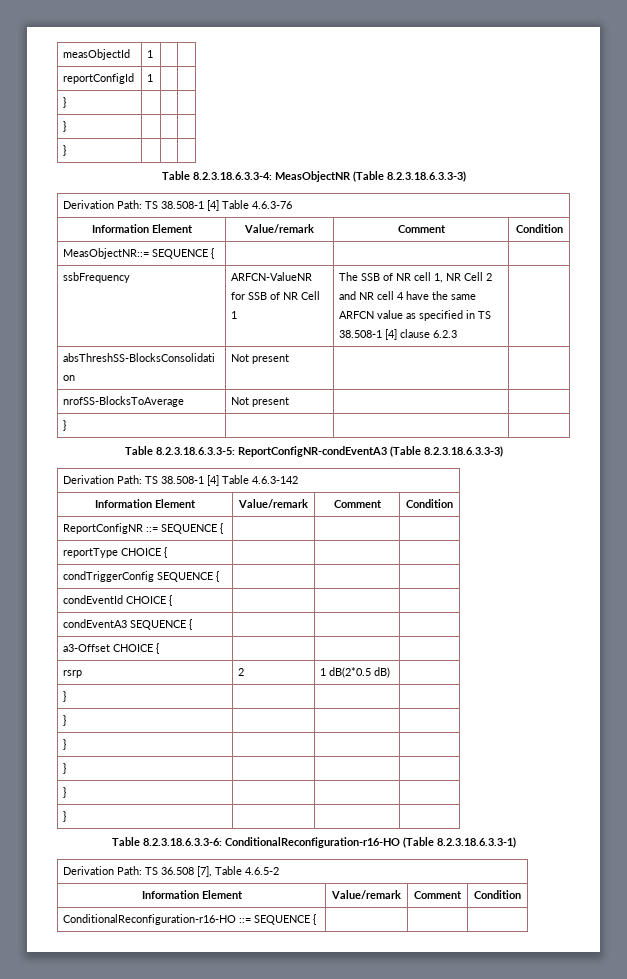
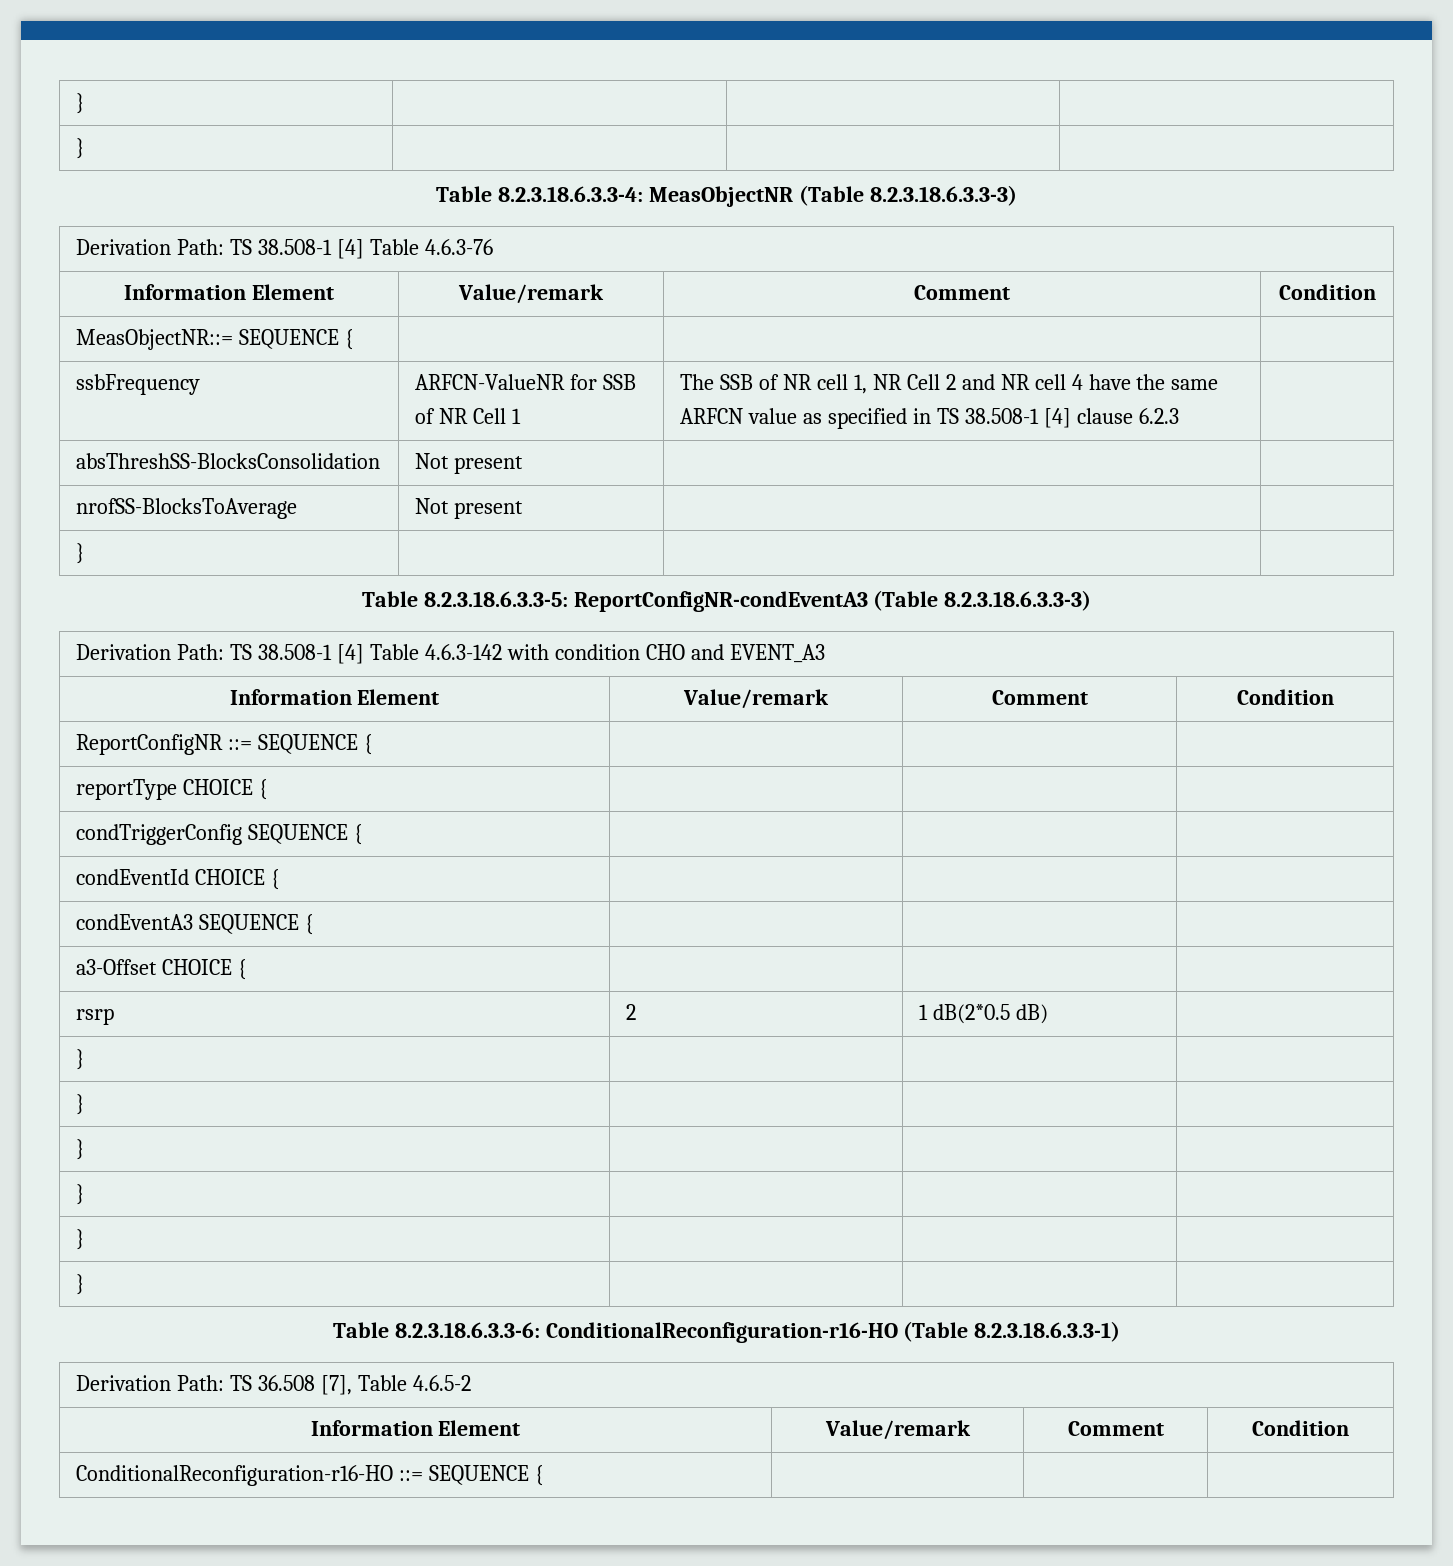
[63,49,131,60] [147,50,154,58] [63,73,135,84] [147,74,154,82] [63,97,67,108] measObjectId | 1 | | // reportConfigId | 1 | | // } | | | // -> (76, 103) none
(299, 480) none -> [506,644,825,663] with condition CHO and EVENT_A3

